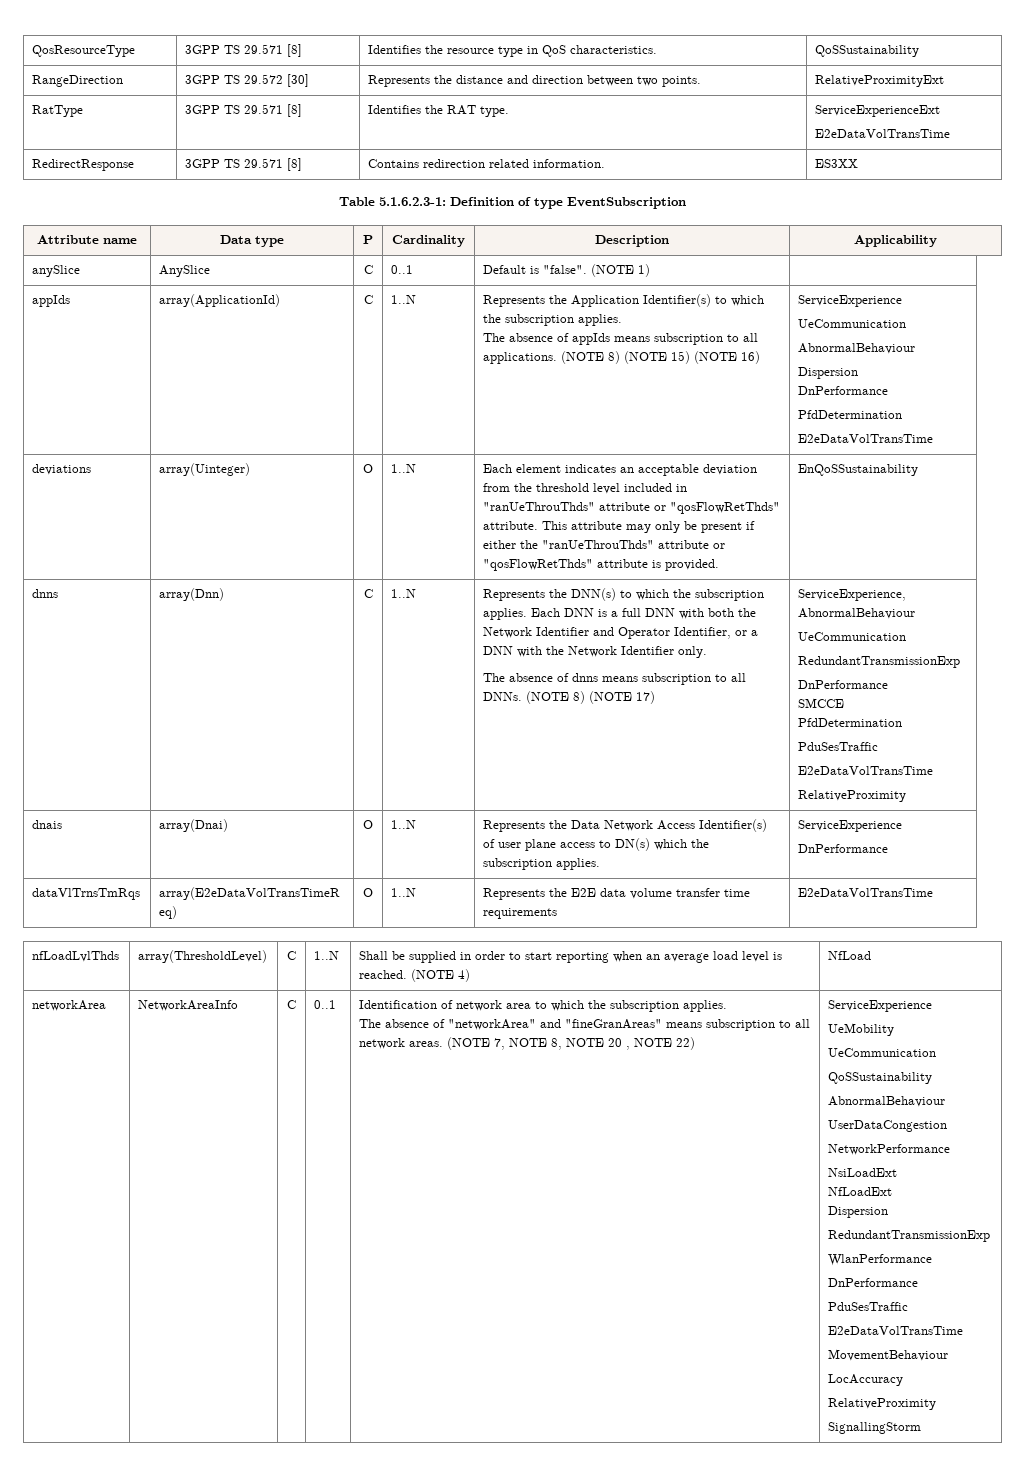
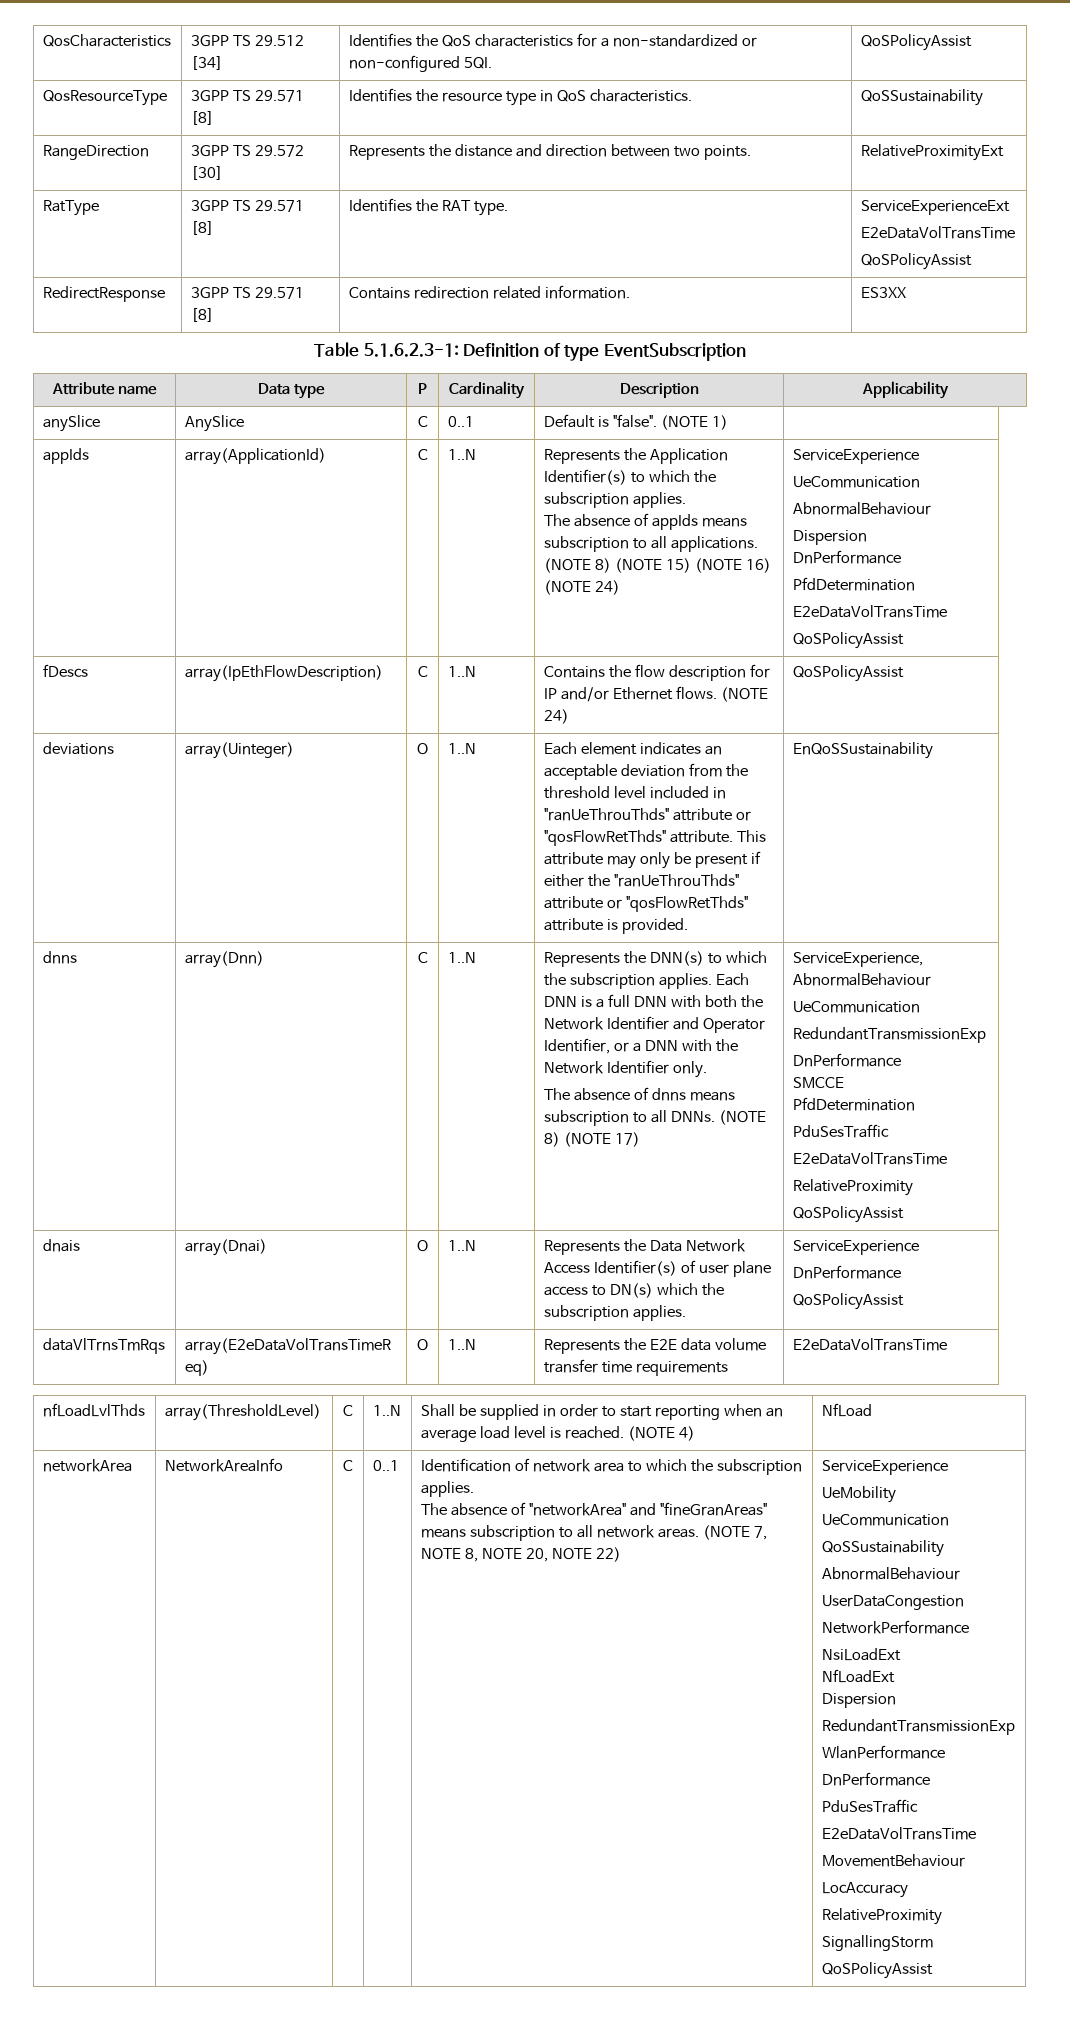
(32, 51) none -> [42,34,171,47] [190,35,304,47] [190,56,223,70] [348,33,758,47] [348,55,492,72] [860,34,972,51] QosCharacteristics | 3GPP TS 29.512 [34] | Identifies the QoS characteristics for a non-standardized or non-configured 5QI. | QoSPolicyAssist //
(951, 133) none -> [860,253,972,270] // QoSPolicyAssist
(761, 357) none -> [543,580,620,595] (NOTE 24)
(934, 438) none -> [792,632,904,649] [42,664,88,677] [184,665,383,682] [417,666,428,677] [447,666,476,677] [543,664,771,681] [543,686,769,702] [543,709,569,724] [792,665,904,682] // QoSPolicyAssist // fDescs | array(IpEthFlowDescription) | C | 1..N | Contains the flow description for IP and/or Ethernet flows. (NOTE 24) | QoSPolicyAssist
(907, 796) none -> [792,1206,904,1223] // QoSPolicyAssist
(889, 848) none -> [792,1293,904,1310] // QoSPolicyAssist
[608,1038,631,1050] 20 , -> [525,1548,548,1562] 20,
(922, 1428) none -> [821,1962,933,1979] // QoSPolicyAssist

